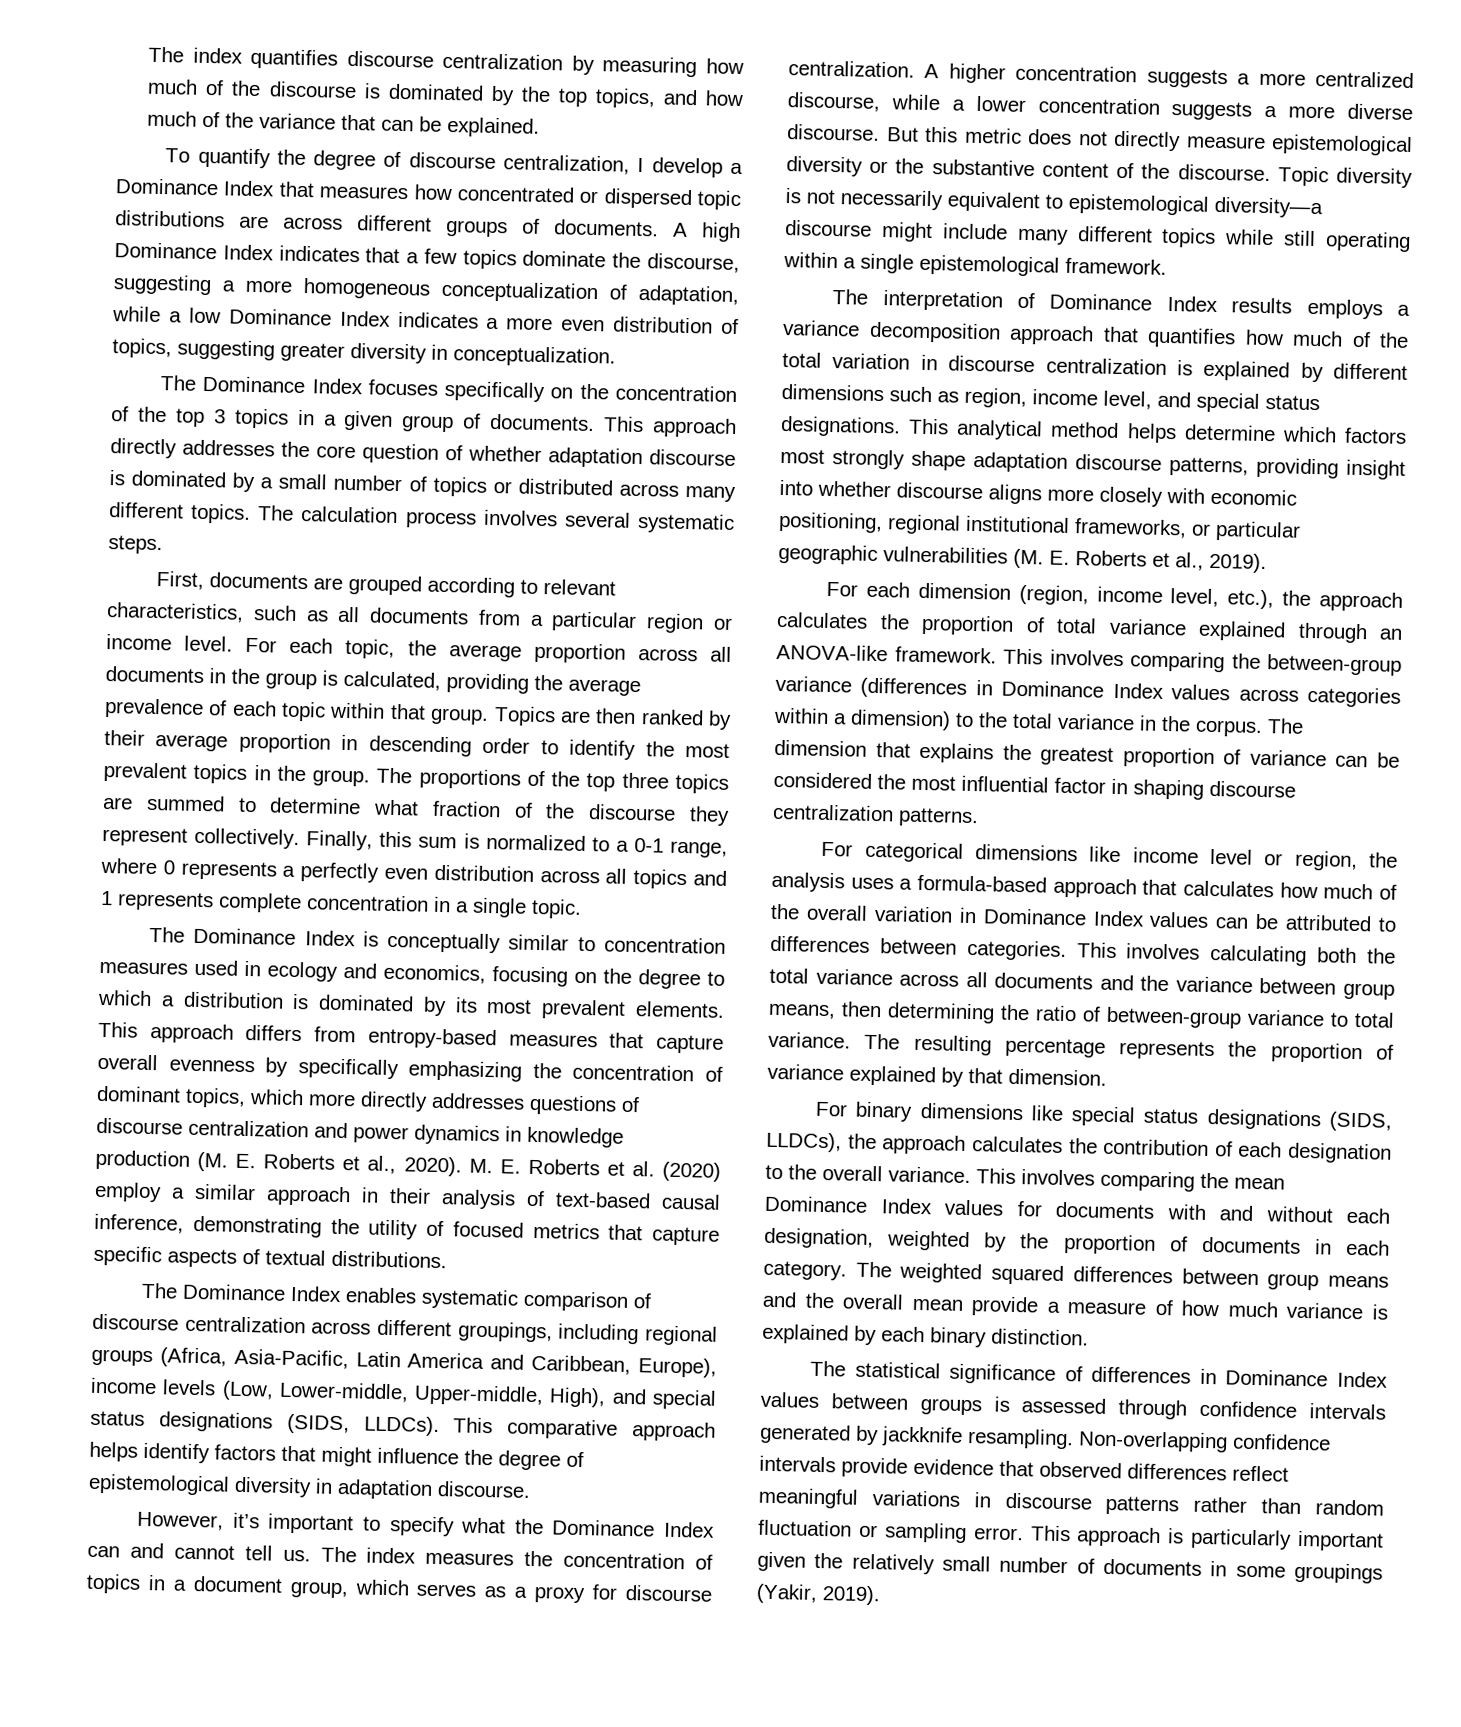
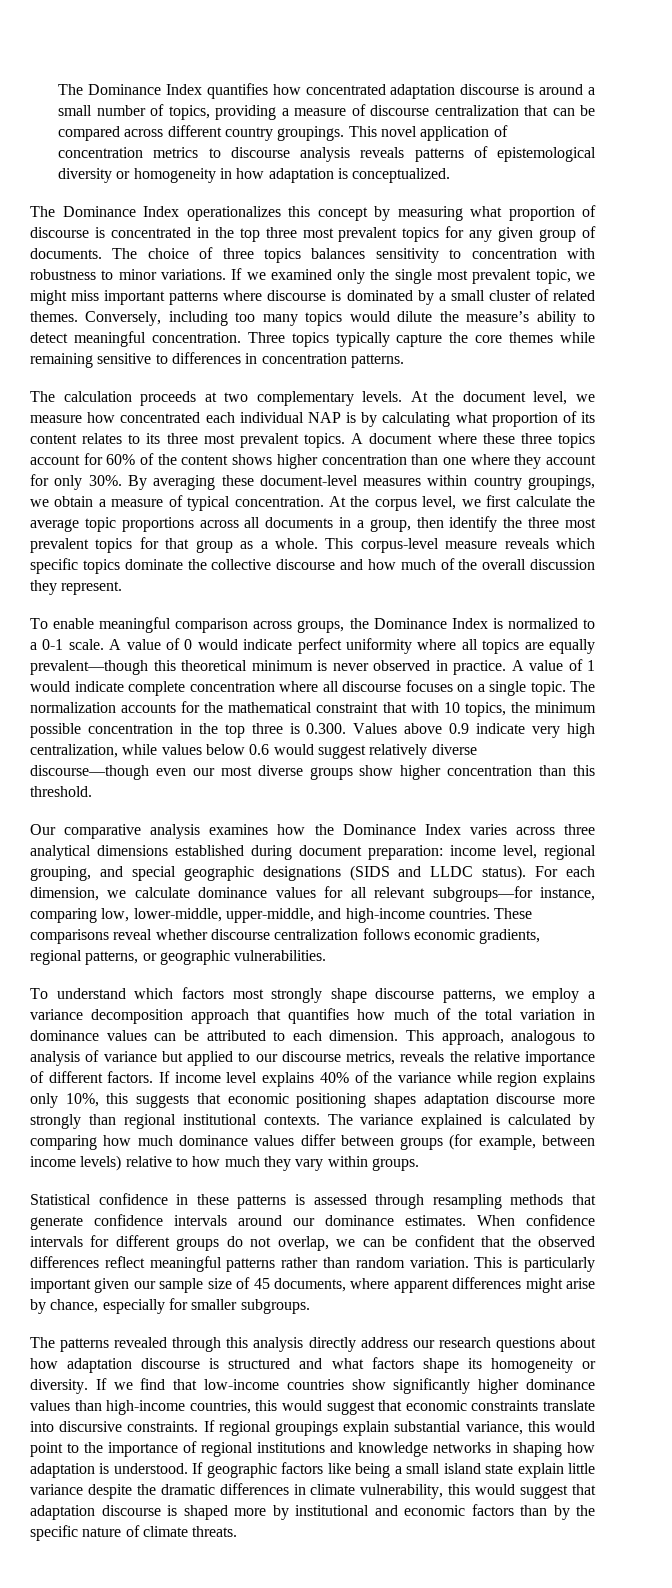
[148,46,745,78] [147,78,744,109] [147,110,541,138] [165,147,744,178] [115,178,741,211] [115,210,741,243] [114,242,740,274] [113,274,739,307] [112,306,739,335] [112,338,616,368] [160,375,738,403] [111,406,737,439] [110,438,643,469] The index quantifies discourse centralization by measuring how much of the discourse is dominated by the top topics, and how much of the variance that can be explained. // To quantify the degree of discourse centralization, I develop a Dominance Index that measures how concentrated or dispersed topic distributions are across different groups of documents. A high Dominance Index indicates that a few topics dominate the discourse, suggesting a more homogeneous conceptualization of adaptation, while a low Dominance Index indicates a more even distribution of topics, suggesting greater diversity in conceptualization. // The Dominance Index focuses specifically on the concentration of the top 3 topics in a given group of documents. This approach directly addresses the core question of whether adaptation -> [58,83,595,99] [58,104,595,120] [58,125,508,141] [58,146,597,162] [58,168,451,183] [30,205,596,221] [30,226,597,242] [30,247,595,263] [30,268,596,284] [30,290,263,305] The Dominance Index quantifies how concentrated adaptation discourse is around a small number of topics, providing a measure of discourse centralization that can be compared across different country groupings. This novel application of concentration metrics to discourse analysis reveals patterns of epistemological diversity or homogeneity in how adaptation is conceptualized. // The Dominance Index operationalizes this concept by measuring what proportion of discourse is concentrated in the top three most prevalent topics for any given group of documents. The choice of three topics balances sensitivity to concentration with robustness to minor variations. If we examined only the single most prevalent topic, we might miss important patterns where
[333,474,736,503] [109,502,735,534] [108,535,163,555] [156,571,617,598] [106,602,733,634] [106,633,732,664] [105,665,641,697] [104,697,733,730] [104,729,559,757] number of topics or distributed across many different topics. The calculation process involves several systematic steps. // First, documents are grouped according to relevant characteristics, such as all documents from a particular region or income level. For each topic, the average proportion across all documents in the group is calculated, providing the average prevalence of each topic within that group. Topics are then ranked by their average proportion in descending order to -> [488,289,596,301] [30,311,595,326] [30,331,595,347] [30,352,404,368] [30,391,595,406] [30,411,596,427] [30,433,595,448] [30,453,596,469] [30,474,596,490] [30,495,596,511] [30,517,444,532] cluster of related themes. Conversely, including too many topics would dilute the measure’s ability to detect meaningful concentration. Three topics typically capture the core themes while remaining sensitive to differences in concentration patterns. // The calculation proceeds at two complementary levels. At the document level, we measure how concentrated each individual NAP is by calculating what proportion of its content relates to its three most prevalent topics. A document where these three topics account for 60% of the content shows higher concentration than one where they account for only 30%. By averaging these document-level measures within country groupings, we obtain a measure of typical concentration. At the corpus level, we first calculate the average topic proportions across all documents in a group, then
[685,743,730,758] [103,761,729,794] [102,794,730,826] [102,826,458,851] most prevalent topics in the group. The proportions of the top three topics are summed to determine what fraction of the discourse they represent collectively. Finally, this sum -> [528,517,596,528] [30,537,595,553] [30,558,595,574] [30,580,123,595] [30,617,488,633] three most prevalent topics for that group as a whole. This corpus-level measure reveals which specific topics dominate the collective discourse and how much of the overall discussion they represent. // To enable meaningful comparison across groups, the Dominance Index
[670,840,729,858] [100,857,727,890] [101,890,582,919] [149,926,727,954] [99,959,725,990] [97,989,725,1020] [98,1021,724,1054] [97,1053,723,1082] [96,1085,640,1116] [96,1117,624,1148] [95,1149,721,1182] [94,1181,721,1210] [94,1213,720,1246] [93,1245,447,1269] [141,1282,653,1312] [92,1313,719,1346] [91,1347,717,1378] [90,1377,718,1410] [90,1410,716,1442] [89,1441,584,1471] [88,1473,531,1500] [137,1511,715,1538] [87,1542,713,1570] [86,1573,713,1604] [788,60,1414,89] [787,92,1413,121] [787,124,1413,156] [786,156,1413,189] [785,188,1323,219] [785,220,1411,252] [783,251,1167,277] [832,289,1383,320] range, where 0 represents a perfectly even distribution across all topics and 1 represents complete concentration in a single topic. // The Dominance Index is conceptually similar to concentration measures used in ecology and economics, focusing on the degree to which a distribution is dominated by its most prevalent elements. This approach differs from entropy-based measures that capture overall evenness by specifically emphasizing the concentration of dominant topics, which more directly addresses questions of discourse centralization and power dynamics in knowledge production (M. E. Roberts et al., 2020). M. E. Roberts et al. (2020) employ a similar approach in their analysis of text-based causal inference, demonstrating the utility of focused metrics that capture specific aspects of textual distributions. // The Dominance Index enables systematic comparison of discourse centralization across different groupings, including regional groups (Africa, Asia-Pacific, Latin America and Caribbean, Europe), income levels (Low, Lower-middle, Upper-middle, High), and special status designations (SIDS, LLDCs). This comparative approach helps identify factors that might influence the degree of epistemological diversity in adaptation discourse. // However, it’s important to specify what the Dominance Index can and cannot tell us. The index measures the concentration of topics in a document group, which serves as a proxy for discourse centralization. A higher concentration suggests a more centralized discourse, while a lower concentration suggests a more diverse discourse. But this metric does not directly measure epistemological diversity or the substantive content of the discourse. Topic diversity is not necessarily equivalent to epistemological diversity—a discourse might include many different topics while still operating within a single epistemological framework. // The interpretation of Dominance Index results employs -> [68,638,595,654] [30,659,595,675] [30,680,595,696] [30,701,596,717] [30,723,595,738] [30,744,477,759] [30,765,595,780] [30,786,92,797] [30,824,596,839] [30,845,596,860] [30,865,595,881] [30,886,596,902] [30,908,533,923] [30,928,541,944] [30,950,327,965] [30,987,580,1003] scale. A value of 0 would indicate perfect uniformity where all topics are equally prevalent—though this theoretical minimum is never observed in practice. A value of 1 would indicate complete concentration where all discourse focuses on a single topic. The normalization accounts for the mathematical constraint that with 10 topics, the minimum possible concentration in the top three is 0.300. Values above 0.9 indicate very high centralization, while values below 0.6 would suggest relatively diverse discourse—though even our most diverse groups show higher concentration than this threshold. // Our comparative analysis examines how the Dominance Index varies across three analytical dimensions established during document preparation: income level, regional grouping, and special geographic designations (SIDS and LLDC status). For each dimension, we calculate dominance values for all relevant subgroups—for instance, comparing low, lower-middle, upper-middle, and high-income countries. These comparisons reveal whether discourse centralization follows economic gradients, regional patterns, or geographic vulnerabilities. // To understand which factors most strongly shape discourse patterns, we employ
[948,355,1408,383] [781,383,1320,413] [780,415,1407,444] [780,448,1406,480] [779,479,1297,507] [778,511,1301,542] [778,543,1267,574] [826,581,1403,612] [776,611,1403,644] [776,643,1402,676] [775,675,1401,708] [773,707,1304,738] [774,739,1400,769] [773,771,1296,800] [772,803,979,828] [821,841,1398,872] [771,871,1397,900] [770,903,1145,927] discourse centralization is explained by different dimensions such as region, income level, and special status designations. This analytical method helps determine which factors most strongly shape adaptation discourse patterns, providing insight into whether discourse aligns more closely with economic positioning, regional institutional frameworks, or particular geographic vulnerabilities (M. E. Roberts et al., 2019). // For each dimension (region, income level, etc.), the approach calculates the proportion of total variance explained through an ANOVA-like framework. This involves comparing the between-group variance (differences in Dominance Index values across categories within a dimension) to the total variance in the corpus. The dimension that explains the greatest proportion of variance can be considered the most influential factor in shaping discourse centralization patterns. // For categorical dimensions like income level or region, the analysis uses a formula-based approach that calculates how much of the overall variation in Dominance Index -> [30,1030,99,1041] dominance
[770,935,1396,966] [769,967,1395,1000] [768,1001,1395,1029] [768,1031,1394,1064] [767,1063,1107,1087] [815,1101,1392,1132] [766,1131,1392,1164] [765,1164,1285,1192] [764,1195,1390,1224] [764,1227,1390,1256] [763,1260,1389,1291] [762,1291,1388,1320] [762,1323,1089,1348] [810,1360,1388,1388] [760,1391,1386,1420] [759,1423,1331,1453] [759,1455,1034,1478] differences between categories. This involves calculating both the total variance across all documents and the variance between group means, then determining the ratio of between-group variance to total variance. The resulting percentage represents the proportion of variance explained by that dimension. // For binary dimensions like special status designations (SIDS, LLDCs), the approach calculates the contribution of each designation to the overall variance. This involves comparing the mean Dominance Index values for documents with and without each designation, weighted by the proportion of documents in each category. The weighted squared differences between group means and the overall mean provide a measure of how much variance is explained by each binary distinction. // The statistical significance of differences in Dominance Index values between groups is assessed through confidence intervals generated by jackknife resampling. Non-overlapping confidence intervals provide evidence that -> [292,1030,595,1045] [30,1050,595,1066] [30,1071,595,1087] [30,1093,595,1108] [30,1114,596,1129] [30,1134,595,1150] [30,1155,419,1171] [30,1193,597,1209] [30,1214,595,1230] [30,1235,531,1251] each dimension. This approach, analogous to analysis of variance but applied to our discourse metrics, reveals the relative importance of different factors. If income level explains 40% of the variance while region explains only 10%, this suggests that economic positioning shapes adaptation discourse more strongly than regional institutional contexts. The variance explained is calculated by comparing how much dominance values differ between groups (for example, between income levels) relative to how much they vary within groups. // Statistical confidence in these patterns is assessed through resampling methods that generate confidence intervals around our dominance estimates. When confidence intervals for different groups do not overlap, we can be confident that the
[871,1490,1092,1510] variations in discourse -> (222, 1264) none
[758,1519,1384,1552] [757,1551,1383,1584] [756,1583,881,1606] fluctuation or sampling error. This approach is particularly important given the relatively small number of documents in some groupings (Yakir, 2019). -> [409,1257,595,1272] [30,1277,595,1293] [30,1298,310,1314] [30,1337,596,1352] [30,1357,597,1373] [30,1378,596,1394] [30,1400,596,1415] [30,1420,595,1436] [30,1441,595,1457] [30,1462,595,1478] [30,1483,597,1499] [30,1504,595,1520] [30,1525,238,1541] variation. This is particularly important given our sample size of 45 documents, where apparent differences might arise by chance, especially for smaller subgroups. // The patterns revealed through this analysis directly address our research questions about how adaptation discourse is structured and what factors shape its homogeneity or diversity. If we find that low-income countries show significantly higher dominance values than high-income countries, this would suggest that economic constraints translate into discursive constraints. If regional groupings explain substantial variance, this would point to the importance of regional institutions and knowledge networks in shaping how adaptation is understood. If geographic factors like being a small island state explain little variance despite the dramatic differences in climate vulnerability, this would suggest that adaptation discourse is shaped more by institutional and economic factors than by the specific nature of climate threats.

